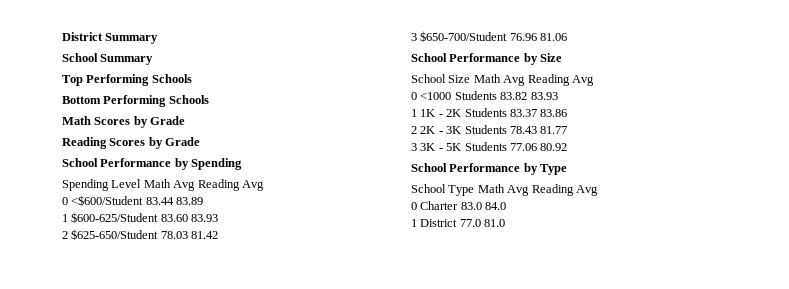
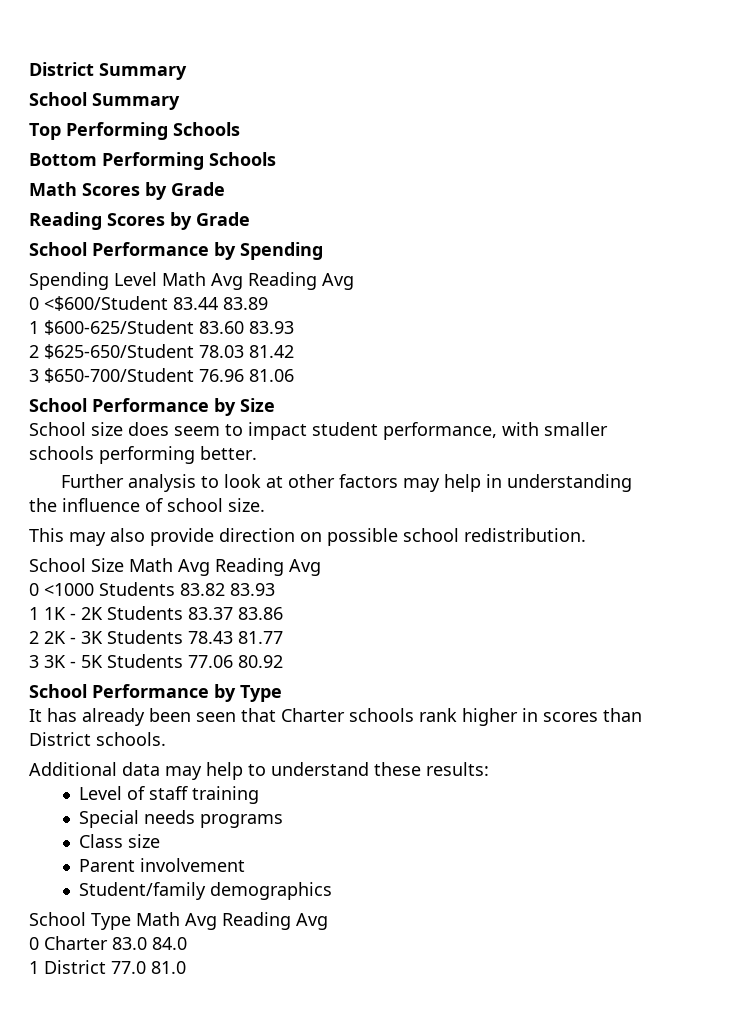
(563, 57) none -> [29,422,608,440] [29,446,257,464] [61,474,633,492] [29,498,265,512] [29,528,586,546] // School size does seem to impact student performance, with smaller schools performing better. // Further analysis to look at other factors may help in understanding the influence of school size. // This may also provide direction on possible school redistribution.
(568, 169) none -> [29,708,642,726] [29,732,166,746] [29,762,489,780] [79,786,260,804] [79,810,284,828] [79,834,161,848] [79,858,246,872] [79,882,333,900] // It has already been seen that Charter schools rank higher in scores than District schools. // Additional data may help to understand these results: // Level of staff training // Special needs programs // Class size // Parent involvement // Student/family demographics

